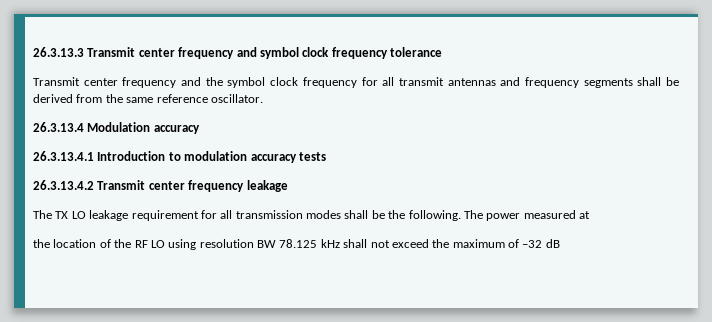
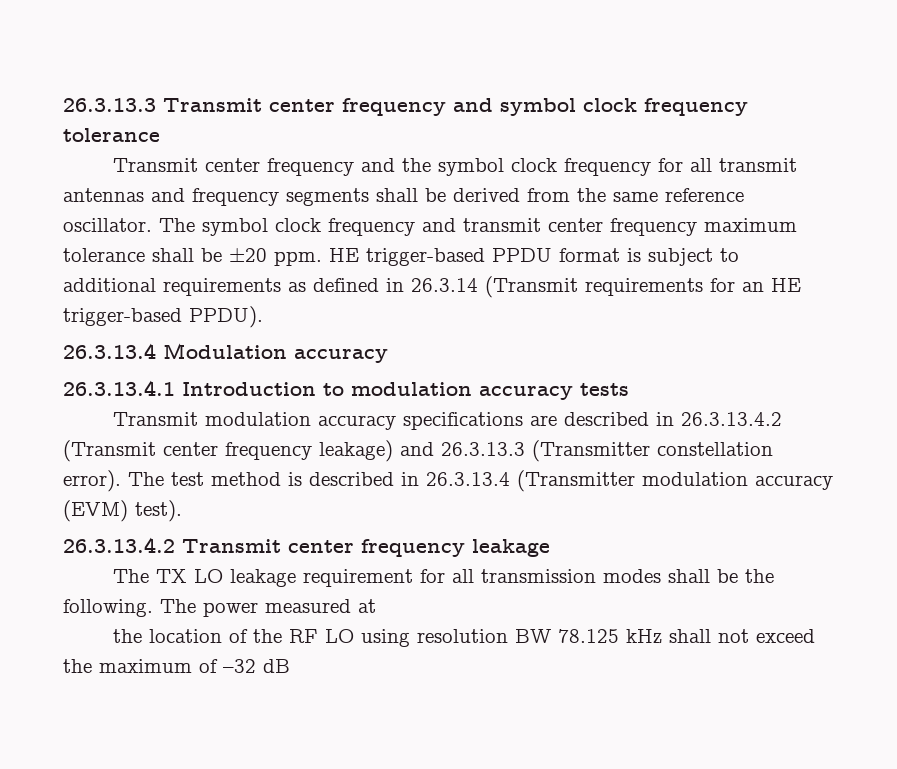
(263, 98) none -> [159,218,797,236] [63,248,739,266] [63,276,801,298] [63,306,263,328] The symbol clock frequency and transmit center frequency maximum tolerance shall be ±20 ppm. HE trigger-based PPDU format is subject to additional requirements as defined in 26.3.14 (Transmit requirements for an HE trigger-based PPDU).
(326, 156) none -> [112,412,782,430] [63,440,773,462] [63,470,833,492] [63,500,182,522] // Transmit modulation accuracy specifications are described in 26.3.13.4.2 (Transmit center frequency leakage) and 26.3.13.3 (Transmitter constellation error). The test method is described in 26.3.13.4 (Transmitter modulation accuracy (EVM) test).

